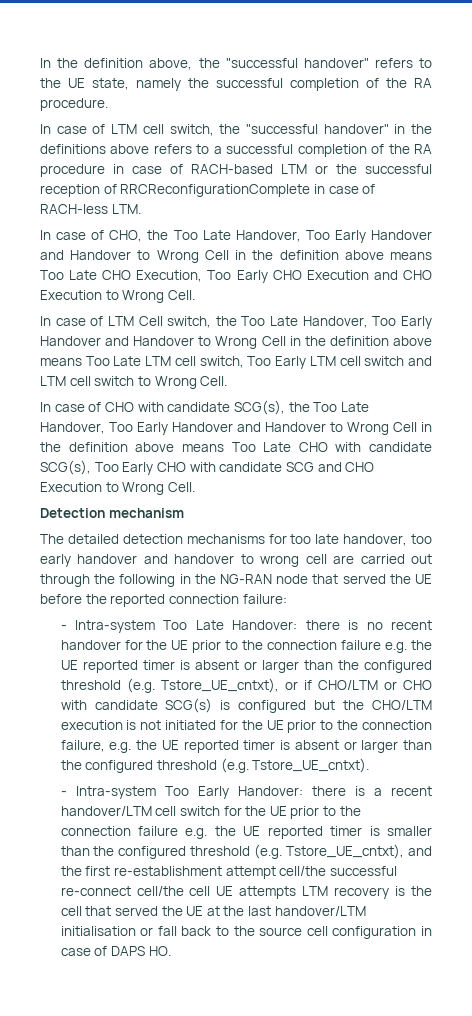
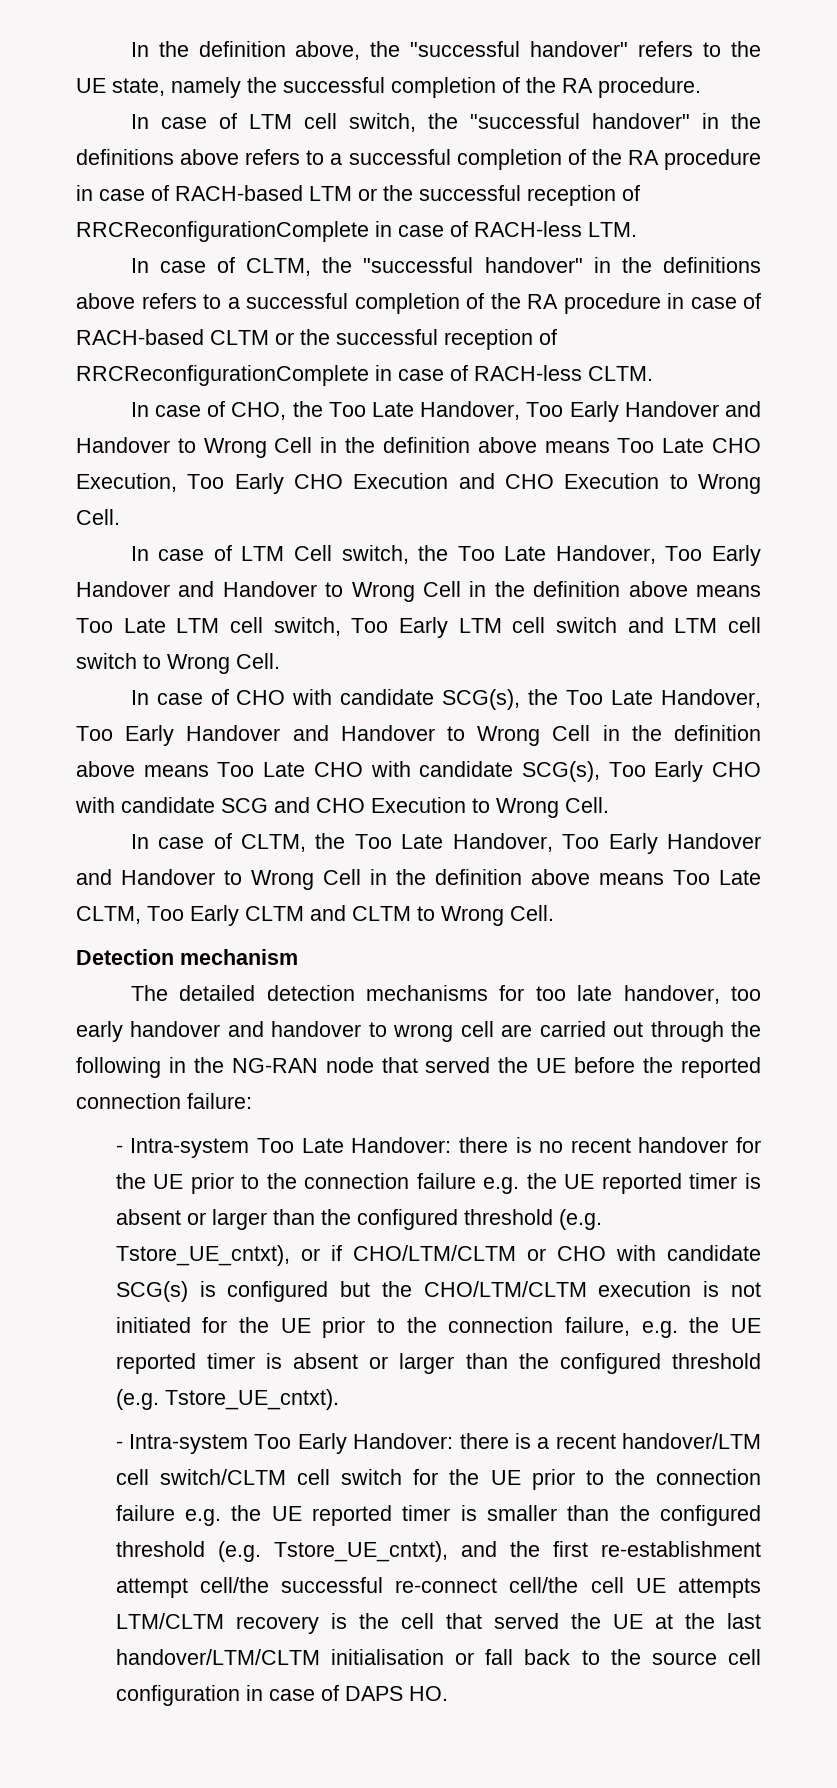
(141, 209) none -> [130,257,761,276] [76,293,761,314] [76,329,557,350] [76,365,653,386] // In case of CLTM, the "successful handover" in the definitions above refers to a successful completion of the RA procedure in case of RACH-based CLTM or the successful reception of RRCReconfigurationComplete in case of RACH-less CLTM.
(195, 487) none -> [130,833,761,854] [76,869,761,890] [76,905,554,926] // In case of CLTM, the Too Late Handover, Too Early Handover and Handover to Wrong Cell in the definition above means Too Late CLTM, Too Early CLTM and CLTM to Wrong Cell.
[317,680,378,690] CHO/LTM -> [352,1245,516,1261] CHO/LTM/CLTM
[371,700,432,710] CHO/LTM -> [423,1281,587,1297] CHO/LTM/CLTM
(177, 811) none -> [159,1469,330,1485] switch/CLTM cell
[302,886,329,896] LTM -> [115,1613,224,1629] LTM/CLTM
[274,906,366,916] handover/LTM -> [115,1649,320,1665] handover/LTM/CLTM

